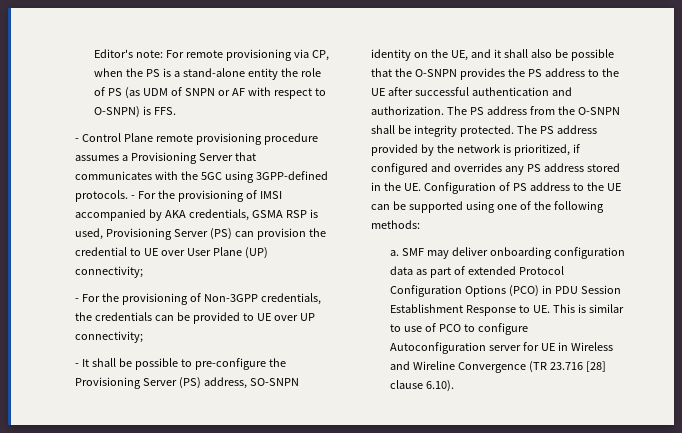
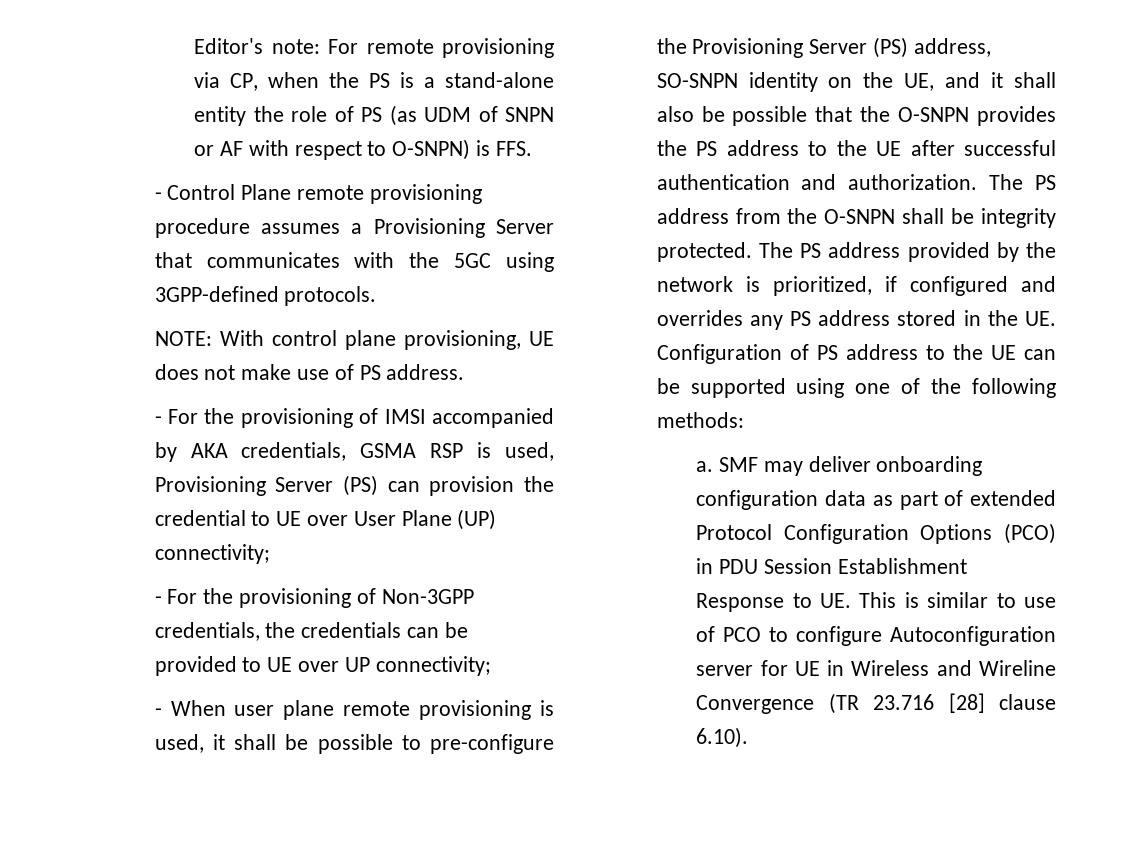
(129, 196) none -> [154,330,554,350] [154,364,465,380] // NOTE: With control plane provisioning, UE does not make use of PS address. //
[82,359,90,367] It -> [170,700,554,720] [154,734,225,753] When user plane remote provisioning is used, it

